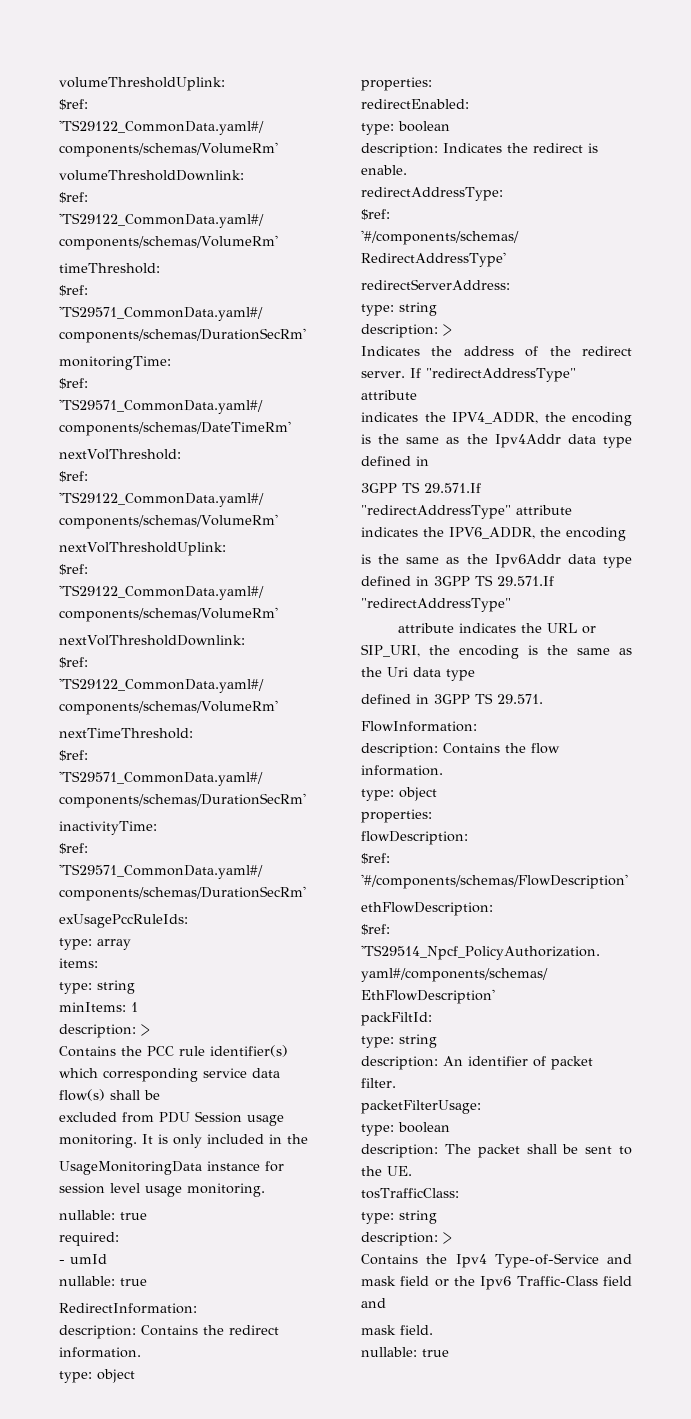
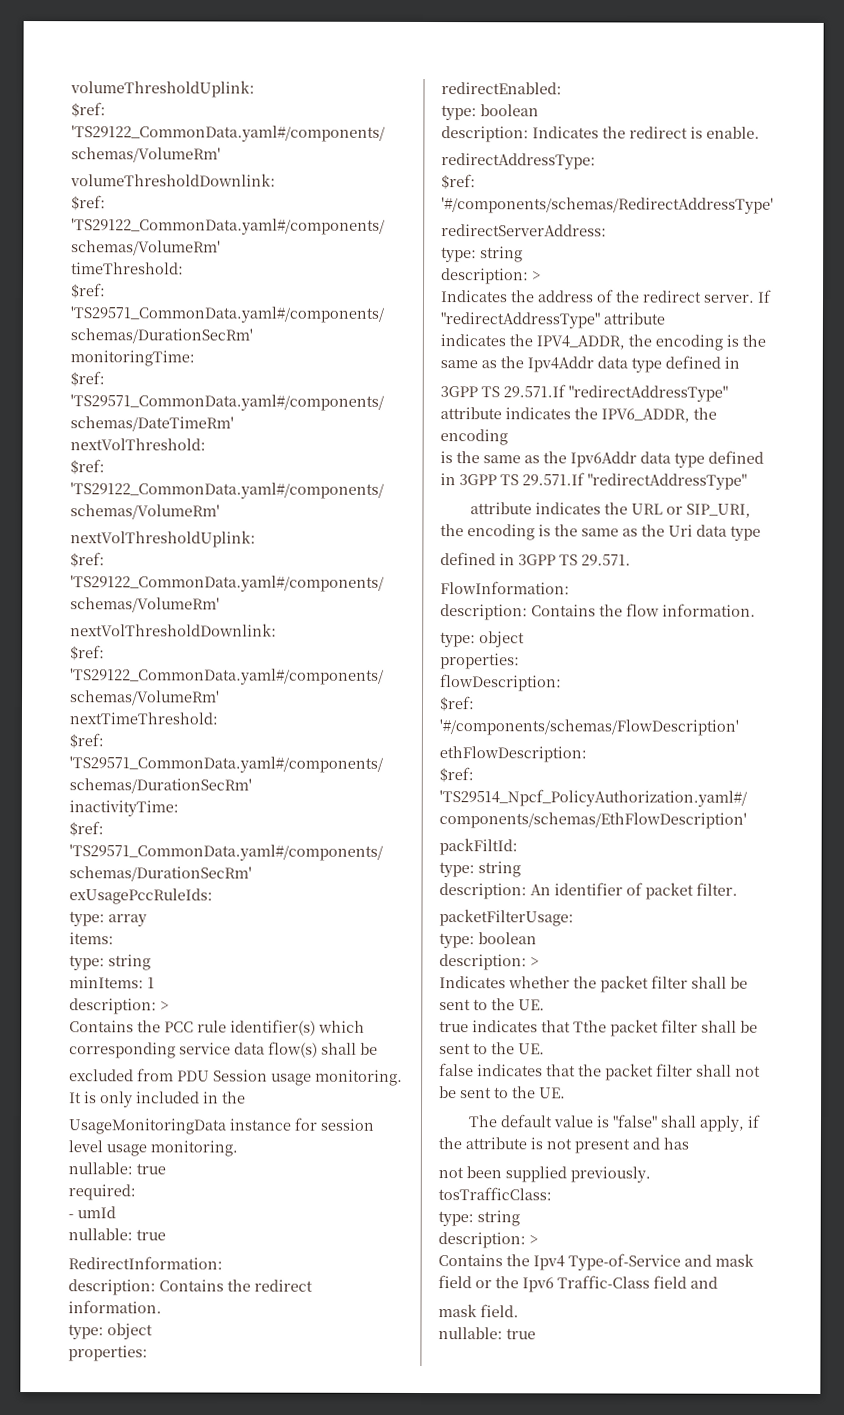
[444,1144,632,1158] [361,1166,412,1176] The packet shall be sent to the UE. -> [530,957,539,967] [439,975,748,993] [439,998,545,1011] [439,1019,758,1037] [439,1042,545,1055] [439,1063,761,1081] [439,1086,566,1099] [467,1114,761,1132] [438,1137,689,1154] [438,1166,651,1183] > // Indicates whether the packet filter shall be sent to the UE. // true indicates that Tthe packet filter shall be sent to the UE. // false indicates that the packet filter shall not be sent to the UE. // The default value is "false" shall apply, if the attribute is not present and has // not been supplied previously.

